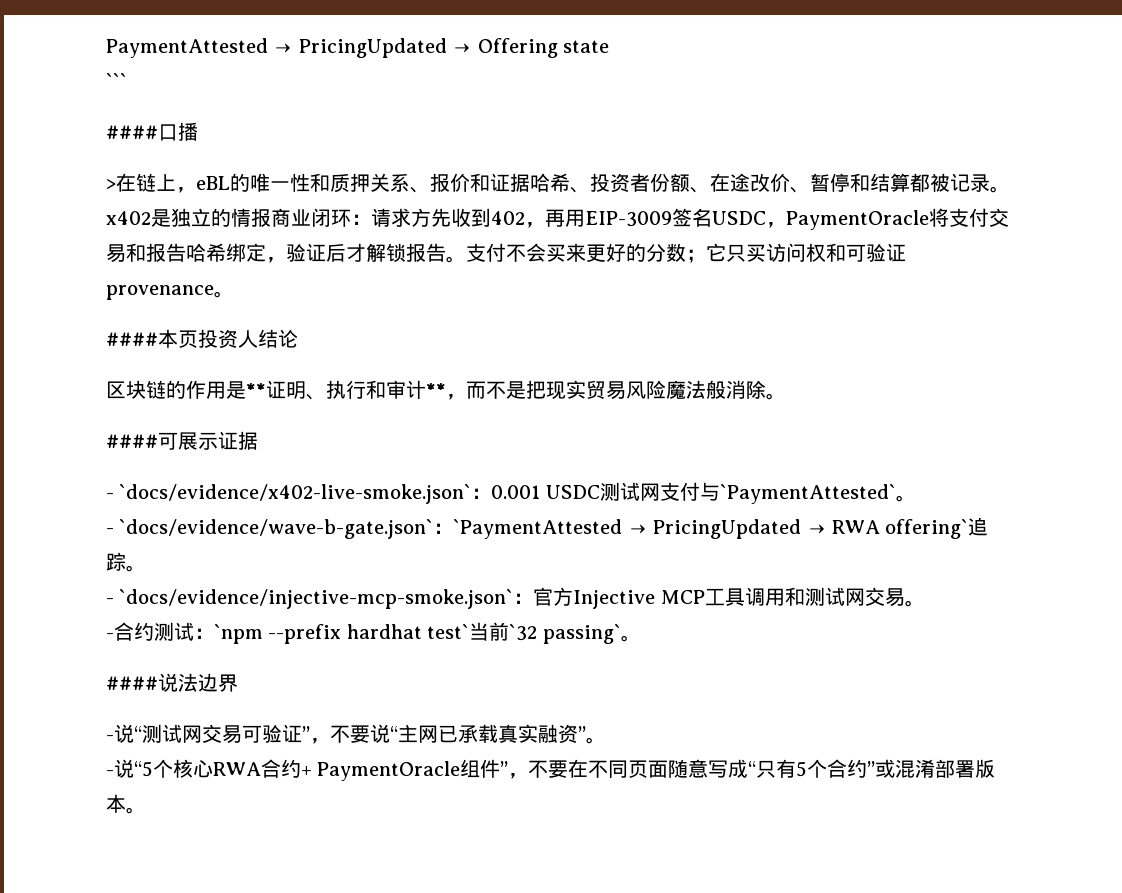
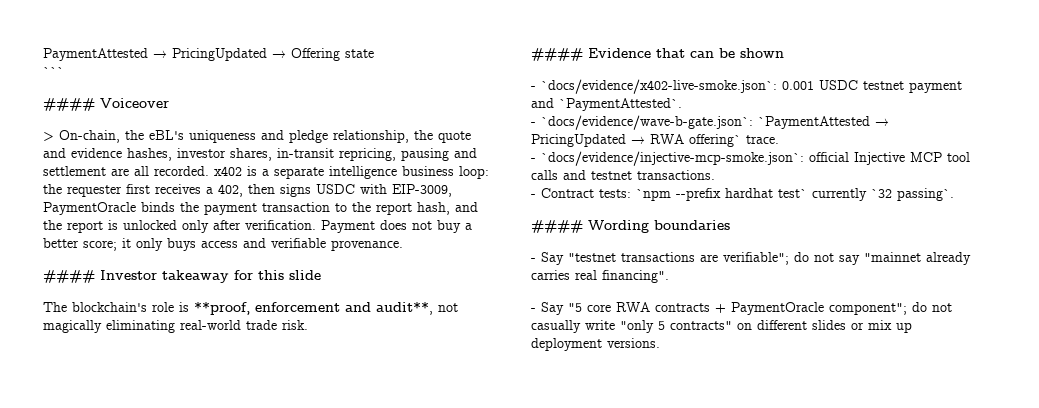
[158,122,198,141] 口播 -> [100,98,169,108] Voiceover
[116,173,1010,193] [106,208,1009,230] [106,243,906,263] [106,285,234,300] [106,329,298,349] [106,380,786,400] [106,431,258,450] [106,484,492,504] 在链上，eBL的唯一性和质押关系、报价和证据哈希、投资者份额、在途改价、暂停和结算都被记录。x402是独立的情报商业闭环：请求方先收到402，再用EIP-3009签名USDC，PaymentOracle将支付交易和报告哈希绑定，验证后才解锁报告。支付不会买来更好的分数；它只买访问权和可验证provenance。 // ####本页投资人结论 // 区块链的作用是**证明、执行和审计**，而不是把现实贸易风险魔法般消除。 // ####可展示证据 // - `docs/evidence/x402-live-smoke.json`： -> [59,130,471,143] [43,148,477,161] [43,166,489,179] [43,184,452,197] [43,202,478,215] [43,220,472,233] [43,238,403,251] [43,270,321,283] [43,302,458,315] [43,320,308,333] [531,48,784,61] [531,79,777,94] On-chain, the eBL's uniqueness and pledge relationship, the quote and evidence hashes, investor shares, in-transit repricing, pausing and settlement are all recorded. x402 is a separate intelligence business loop: the requester first receives a 402, then signs USDC with EIP-3009, PaymentOracle binds the payment transaction to the report hash, and the report is unlocked only after verification. Payment does not buy a better score; it only buys access and verifiable provenance. // #### Investor takeaway for this slide // The blockchain's role is **proof, enforcement and audit**, not magically eliminating real-world trade risk. // #### Evidence that can be shown // - `docs/evidence/x402-live-smoke.json`:
[599,482,916,504] [106,519,454,539] 测试网支付与`PaymentAttested`。 // - `docs/evidence/wave-b-gate.json`： -> [863,81,962,93] [531,98,682,111] [531,115,753,130] testnet payment and `PaymentAttested`. // - `docs/evidence/wave-b-gate.json`:
[968,517,989,536] [106,552,146,572] [106,587,925,609] [106,622,214,641] 追踪。 // - `docs/evidence/injective-mcp-smoke.json`：官方Injective MCP工具调用和测试网交易。 // -合约测试： -> [746,135,779,144] [531,151,970,166] [531,170,715,180] [531,188,631,198] trace. // - `docs/evidence/injective-mcp-smoke.json`: official Injective MCP tool calls and testnet transactions. // - Contract tests:
[469,622,641,644] [106,673,238,692] [106,724,606,744] [106,759,996,781] [106,794,146,814] 当前`32 passing`。 // ####说法边界 // -说“测试网交易可验证”，不要说“主网已承载真实融资”。 // -说“5个核心RWA合约+ PaymentOracle组件”，不要在不同页面随意写成“只有5个合约”或混淆部署版本。 -> [812,188,954,201] [531,220,730,233] [531,252,971,265] [531,270,669,283] [531,302,952,315] [531,320,912,333] [531,338,660,351] currently `32 passing`. // #### Wording boundaries // - Say "testnet transactions are verifiable"; do not say "mainnet already carries real financing". // - Say "5 core RWA contracts + PaymentOracle component"; do not casually write "only 5 contracts" on different slides or mix up deployment versions.

